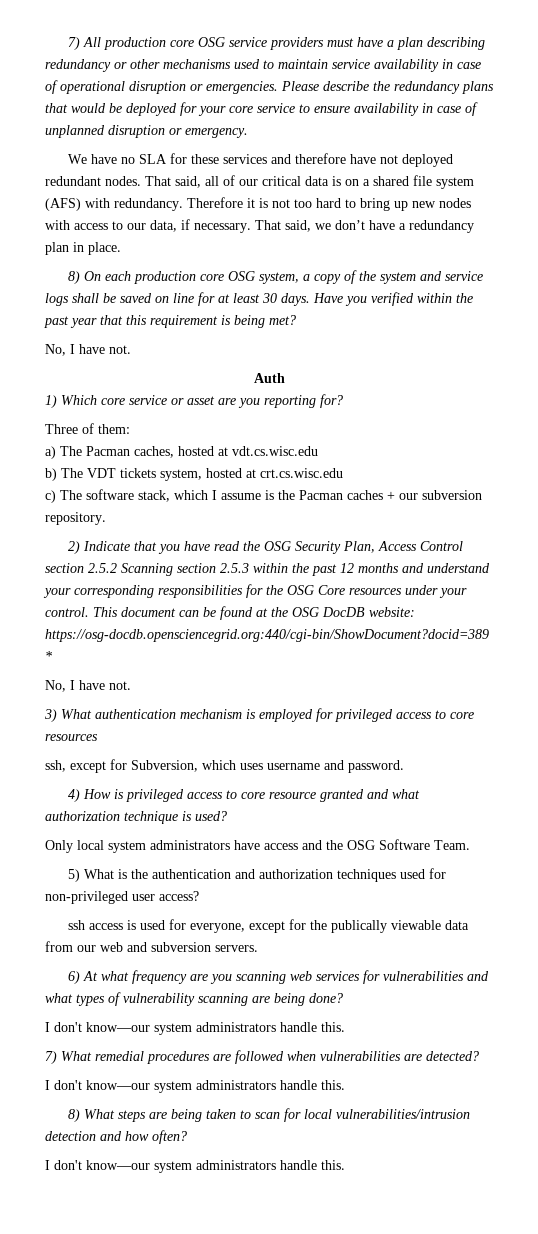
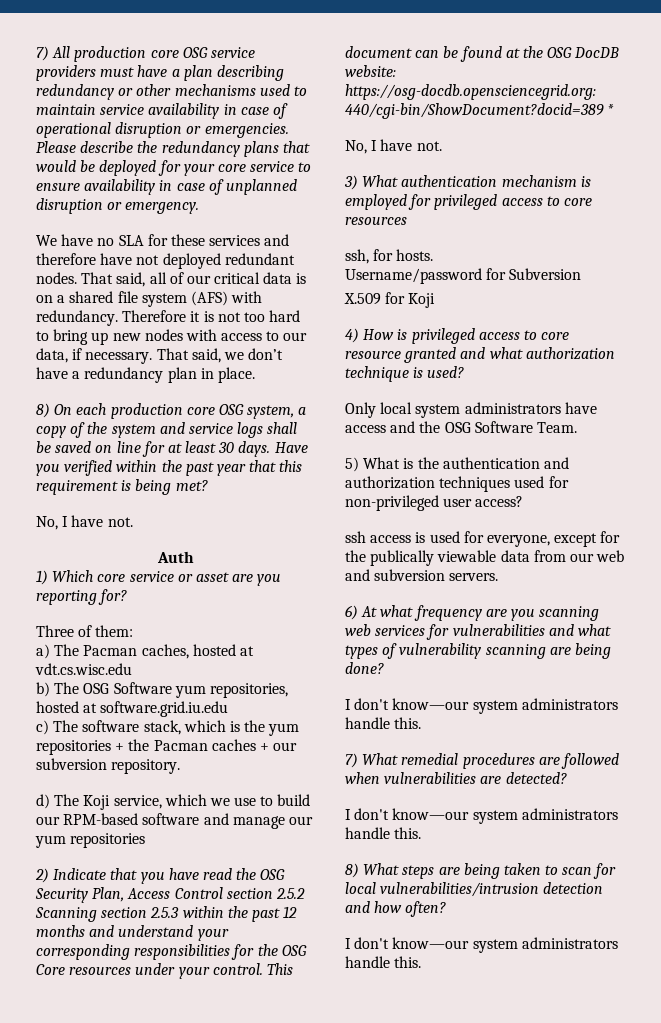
[87,468,343,481] VDT tickets system, hosted at crt.cs.wisc.edu -> [83,682,288,698] [36,701,229,717] OSG Software yum repositories, hosted at software.grid.iu.edu
[212,490,274,500] I assume is -> [229,720,300,736] [36,740,125,755] is the yum repositories +
(106, 518) none -> [36,794,311,810] [36,813,313,829] [35,833,146,848] // d) The Koji service, which we use to build our RPM-based software and manage our yum repositories
[70,759,404,773] except for Subversion, which uses username and password. -> [373,249,434,261] [345,268,582,284] [344,292,436,308] for hosts. // Username/password for Subversion // X.509 for Koji

